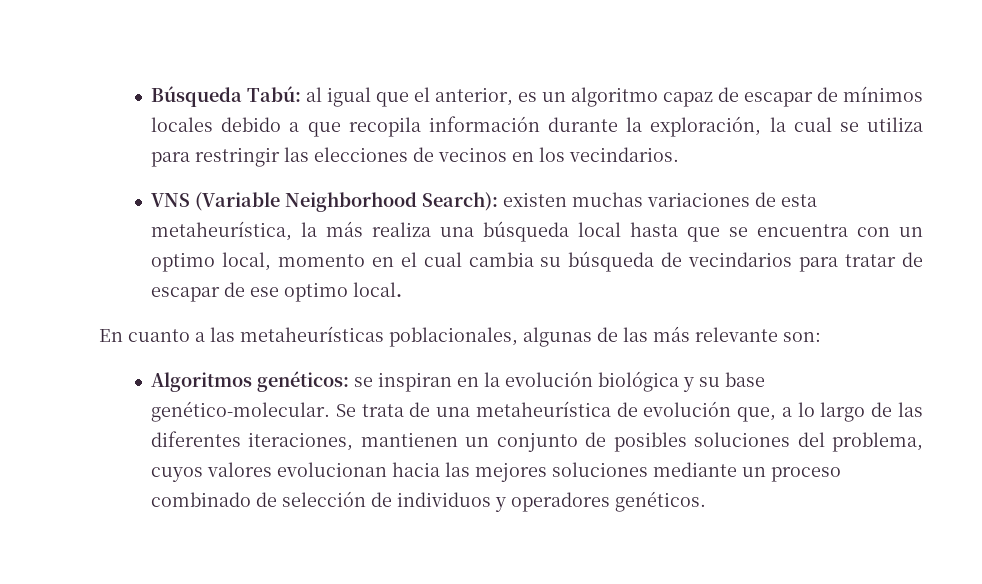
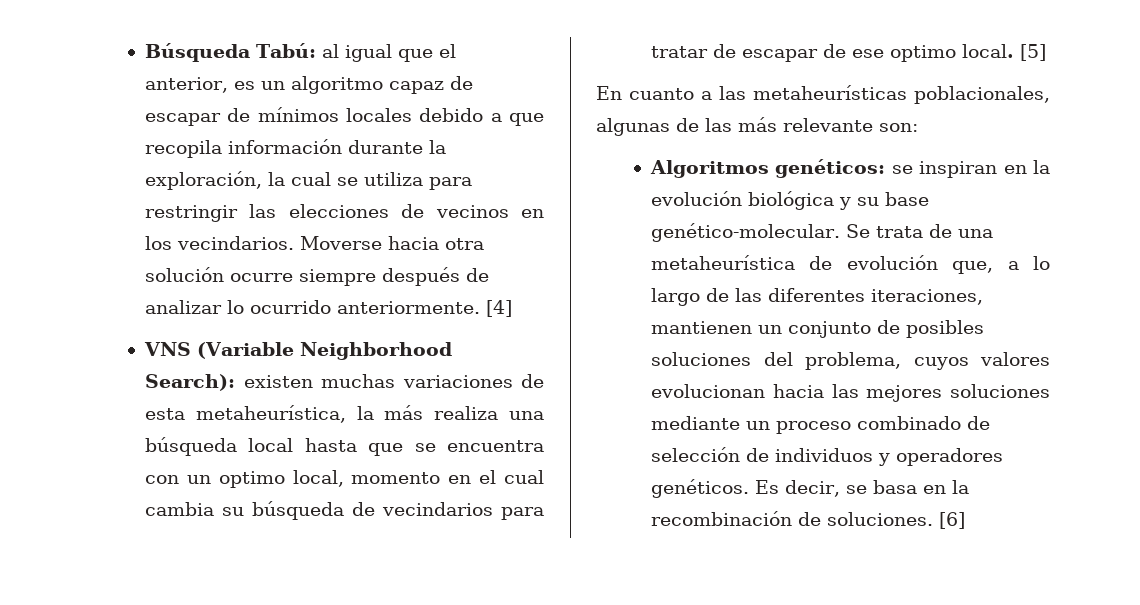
(679, 154) none -> [300,236,485,250] [145,267,490,286] [145,300,513,317] Moverse hacia otra solución ocurre siempre después de analizar lo ocurrido anteriormente. [4]
(402, 289) none -> [1020,44,1047,61] [5]
(706, 501) none -> [755,480,970,497] [651,511,966,529] Es decir, se basa en la recombinación de soluciones. [6]

